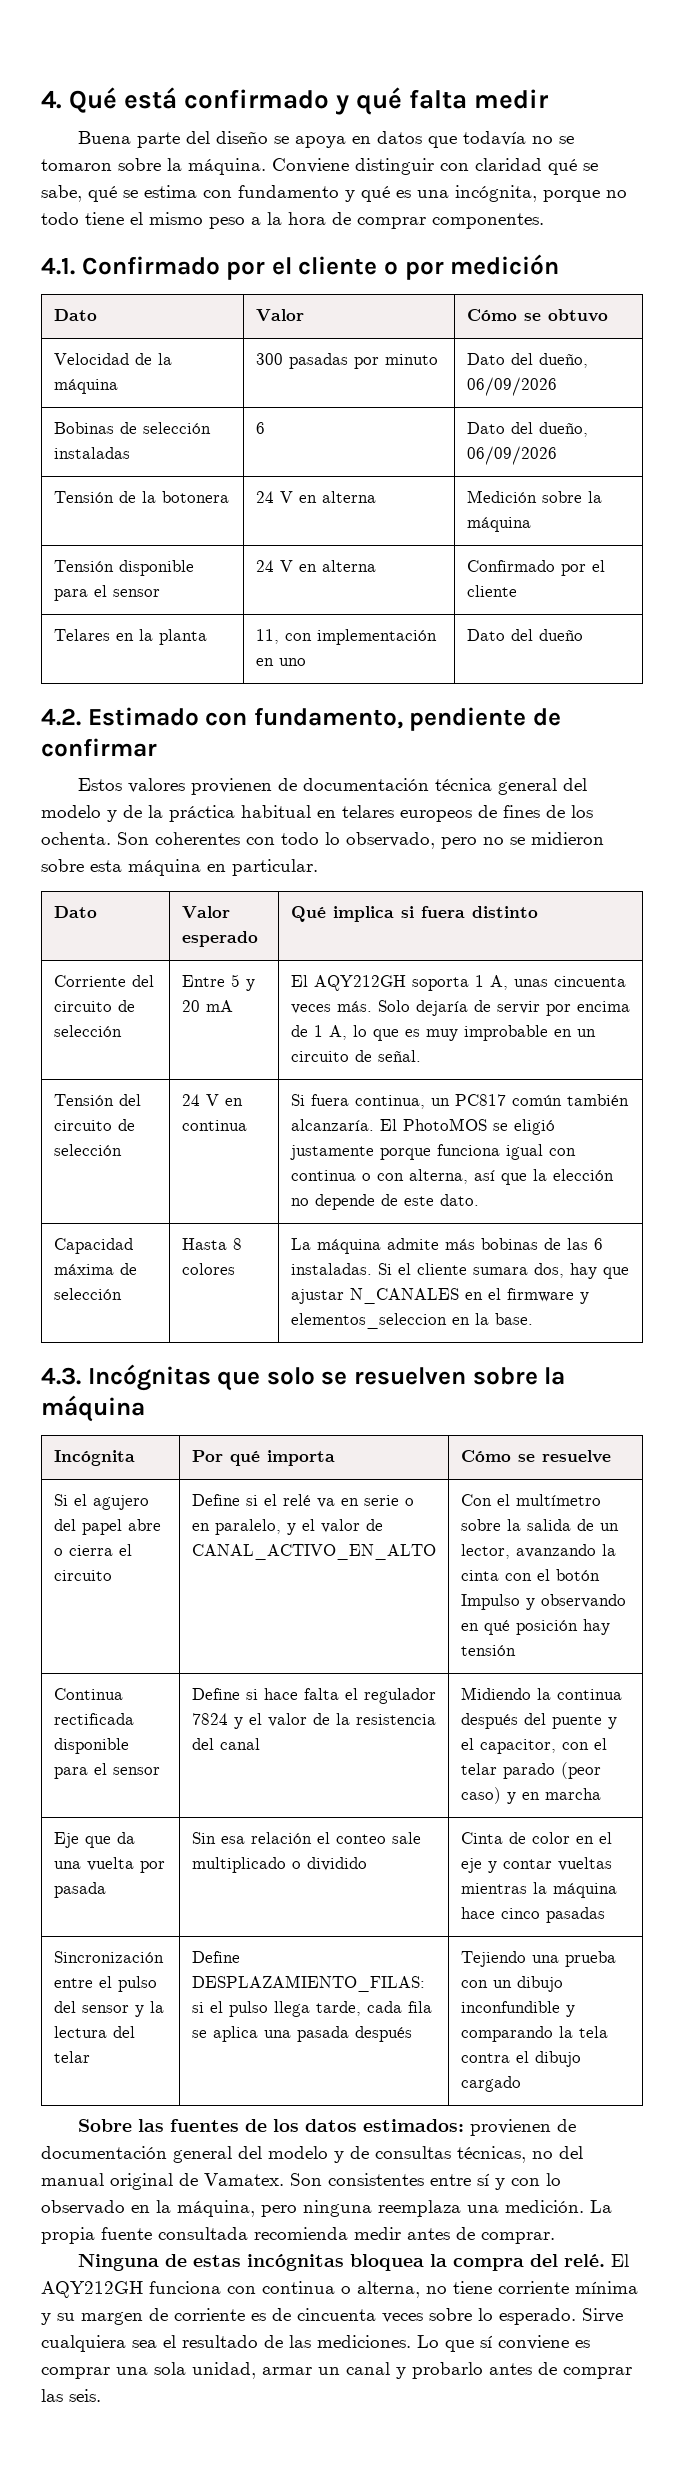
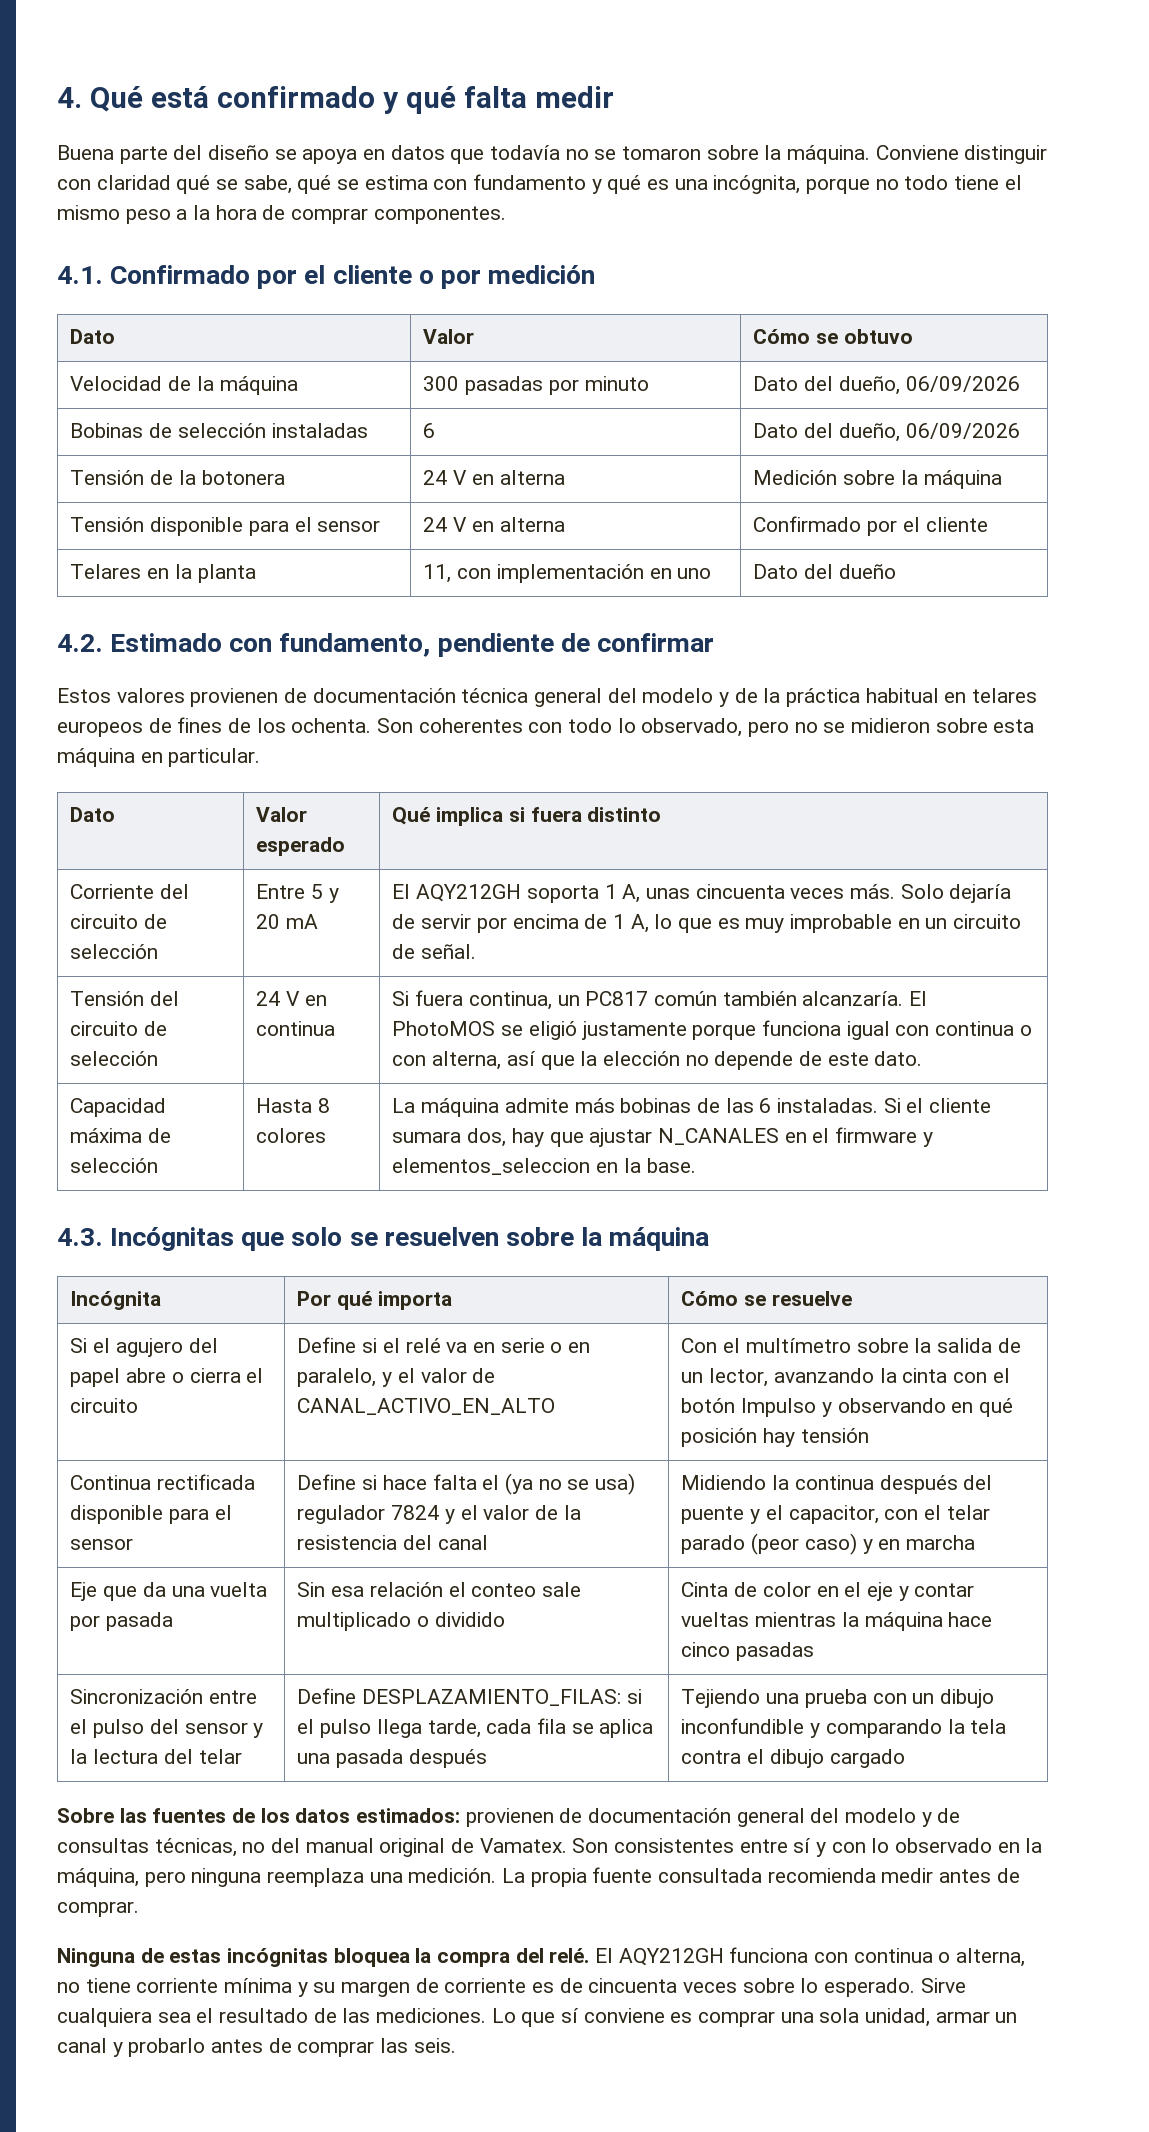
(358, 1694) none -> [504,1473,635,1495] (ya no se usa)

